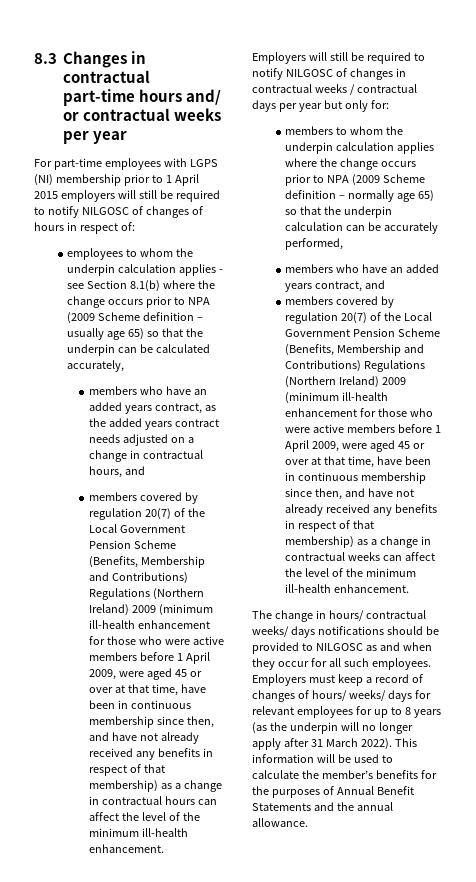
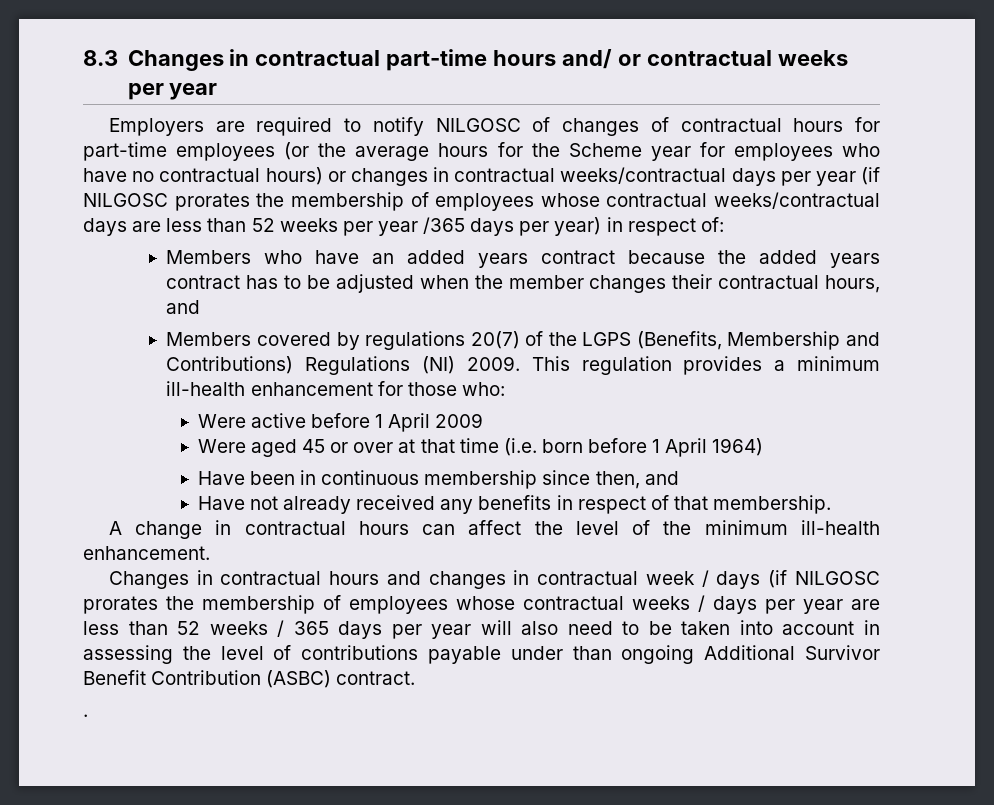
[34,158,218,170] [34,174,199,186] [34,190,173,202] For part-time employees with LGPS (NI) membership prior to 1 April 2015 employers will still be -> [108,118,245,136] Employers are
[34,222,135,234] [67,248,194,260] [67,264,224,276] [67,280,216,292] [67,296,211,308] [67,312,204,324] [67,328,204,340] [67,344,211,356] [67,360,125,372] [88,386,207,395] [88,402,216,414] hours in respect of: // employees to whom the underpin calculation applies - see Section 8.1(b) where the change occurs prior to NPA (2009 Scheme definition – usually age 65) so that the underpin can be calculated accurately, // members who have an added years contract, as -> [680,117,881,132] [83,142,880,161] [83,167,880,186] [83,192,880,211] [83,217,724,236] [166,250,706,268] contractual hours for part-time employees (or the average hours for the Scheme year for employees who have no contractual hours) or changes in contractual weeks/contractual days per year (if NILGOSC prorates the membership of employees whose contractual weeks/contractual days are less than 52 weeks per year /365 days per year) in respect of: // Members who have an added years contract because
[88,434,194,446] [88,450,140,462] needs adjusted on a change in -> [246,274,713,293] has to be adjusted when the member changes their
[88,492,198,504] [88,508,205,520] [88,524,185,533] [88,540,176,549] [88,556,205,568] [88,572,188,584] [88,588,204,600] [88,604,213,616] [88,620,210,629] [88,636,224,645] [88,652,210,664] [88,668,202,680] [88,684,206,696] [88,700,191,709] [88,716,214,728] [88,732,199,744] [88,748,213,760] [88,764,165,776] [88,780,181,792] members covered by regulation 20(7) of the Local Government Pension Scheme (Benefits, Membership and Contributions) Regulations (Northern Ireland) 2009 (minimum ill-health enhancement for those who were active members before 1 April 2009, were aged 45 or over at that time, have been in continuous membership since then, and have not already received any benefits in respect of that membership) as a -> [166,331,881,350] [166,356,880,375] [166,381,505,396] [197,413,484,432] [197,438,764,457] [197,470,679,489] [197,495,832,514] [108,521,122,535] Members covered by regulations 20(7) of the LGPS (Benefits, Membership and Contributions) Regulations (NI) 2009. This regulation provides a minimum ill-health enhancement for those who: // Were active before 1 April 2009 // Were aged 45 or over at that time (i.e. born before 1 April 1964) // Have been in continuous membership since then, and // Have not already received any benefits in respect of that membership. // A
[252,52,425,64] [252,68,406,80] Employers will still be required to notify NILGOSC of changes in -> [108,570,881,589] [83,595,515,614] Changes in contractual hours and changes in contractual week / days (if NILGOSC prorates the membership of employees whose
[356,84,417,93] [252,100,389,112] [285,126,404,135] [285,142,435,154] [285,158,417,170] [285,174,426,186] [285,190,435,202] [285,206,393,218] [285,222,439,234] [285,238,344,250] [285,264,440,273] [285,280,386,292] [285,296,395,308] [285,312,433,324] [285,328,441,337] [285,344,425,356] [285,360,426,372] [285,376,407,388] [285,392,389,404] [285,408,434,417] [285,424,442,433] [285,440,426,452] [285,456,432,468] [285,472,427,484] [285,488,415,500] [285,504,438,516] [285,520,375,532] [285,536,432,548] [285,552,436,561] [285,568,417,577] [285,584,410,593] [252,610,426,622] [252,626,439,638] [252,642,432,654] [252,658,431,670] [252,674,423,686] [252,690,431,702] [252,706,441,718] [252,722,413,734] [252,738,417,750] [252,754,393,763] [252,770,437,779] [252,786,414,798] [252,802,393,811] [252,818,308,827] contractual days per year but only for: // members to whom the underpin calculation applies where the change occurs prior to NPA (2009 Scheme definition – normally age 65) so that the underpin calculation can be accurately performed, // members who have an added years contract, and // members covered by regulation 20(7) of the Local Government Pension Scheme (Benefits, Membership and Contributions) Regulations (Northern Ireland) 2009 (minimum ill-health enhancement for those who were active members before 1 April 2009, were aged 45 or over at that time, have been in continuous membership since then, and have not already received any benefits in respect of that membership) as a change in contractual weeks can affect the level of the minimum ill-health enhancement. // The change in hours/ contractual weeks/ days notifications should be provided to NILGOSC as and when they occur for all such employees. Employers must keep a record of changes of hours/ weeks/ days for relevant employees for up to 8 years (as the underpin will no longer apply after 31 March 2022). This information will be used to calculate the member’s benefits for the purposes of Annual Benefit Statements and the annual allowance. -> [713,596,880,614] [83,620,880,639] [83,645,880,664] [83,670,416,688] [83,714,88,717] days per year are less than 52 weeks / 365 days per year will also need to be taken into account in assessing the level of contributions payable under than ongoing Additional Survivor Benefit Contribution (ASBC) contract. // .

